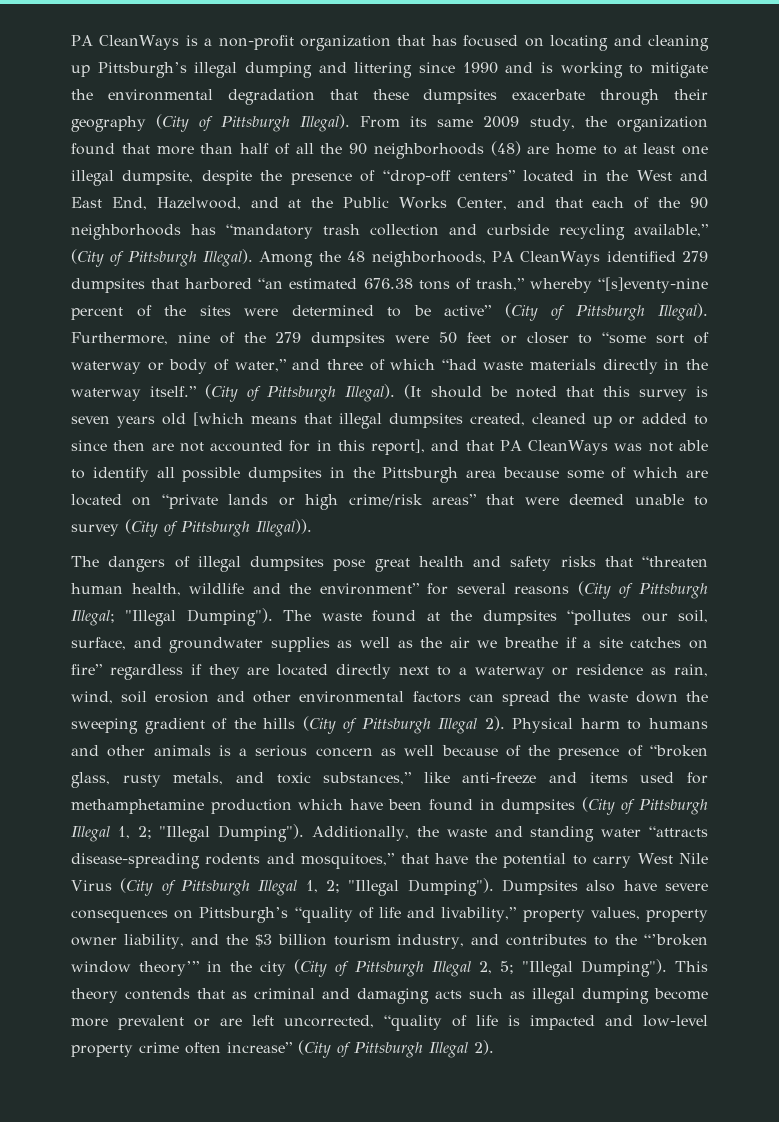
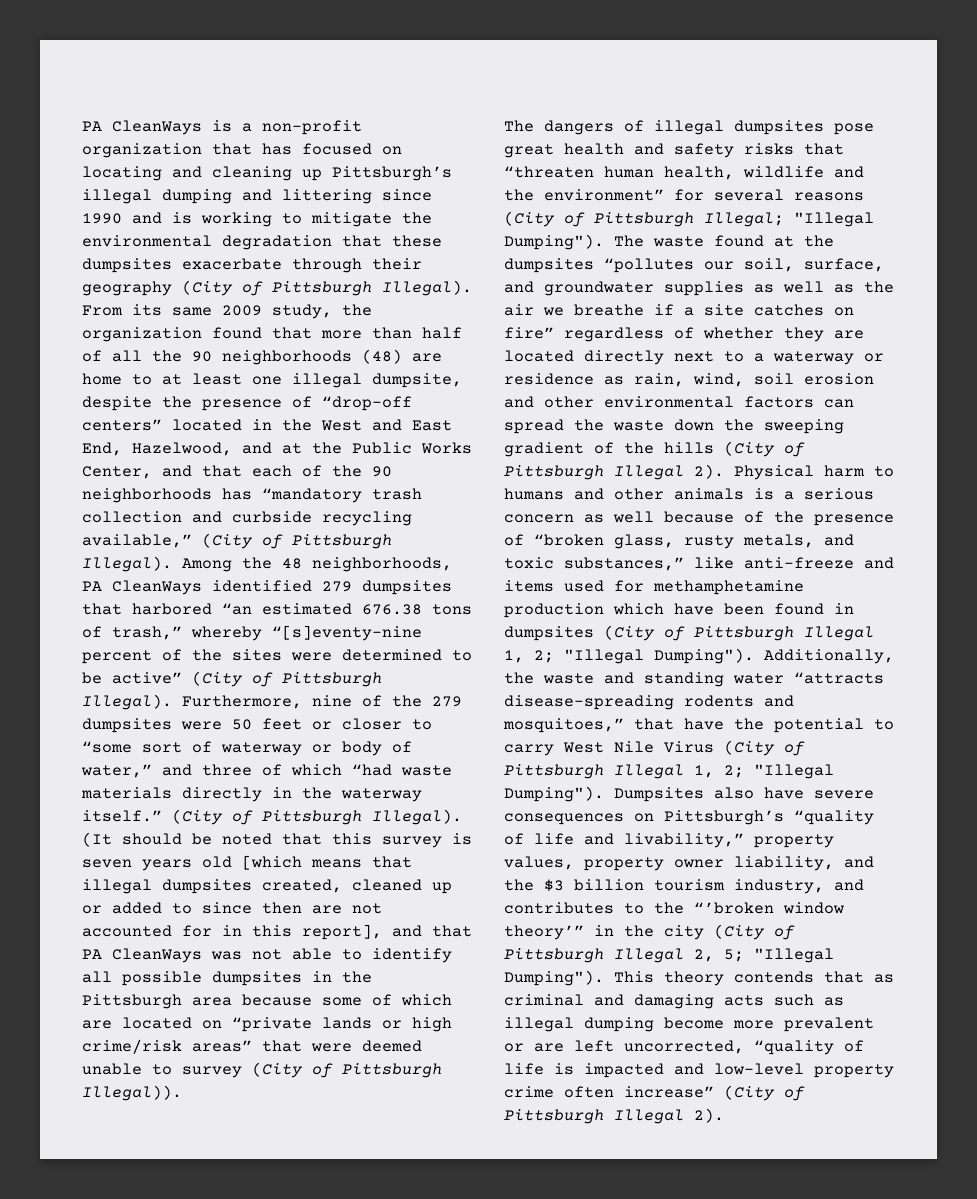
[190,664,202,675] if -> [674,327,774,339] of whether

